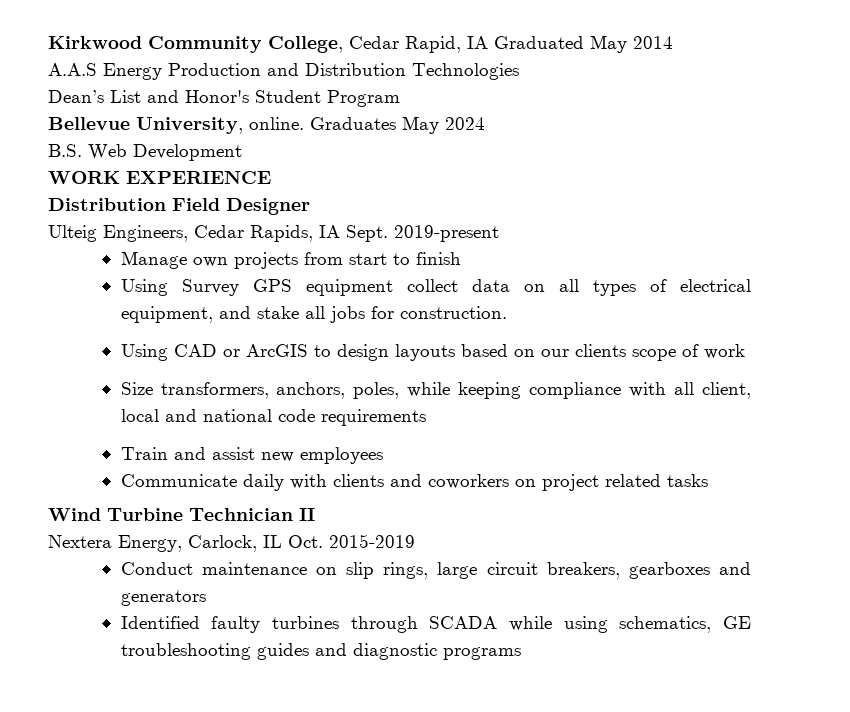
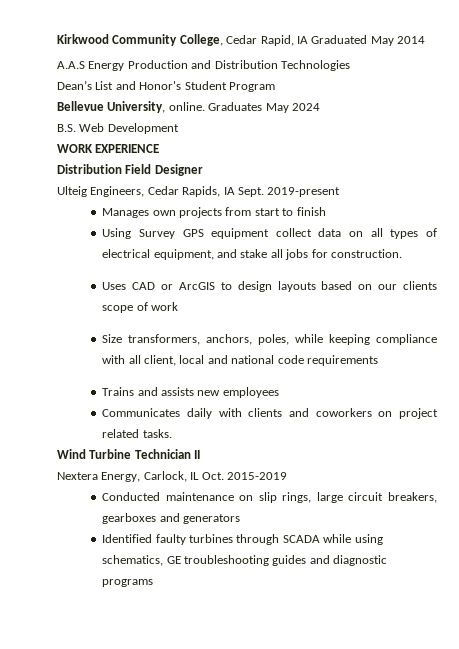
[120,251,187,269] Manage -> [102,208,150,218] Manages
[120,344,168,361] Using -> [102,282,127,290] Uses
[120,447,255,460] Train and assist -> [102,387,195,396] Trains and assists
[120,474,237,487] Communicate -> [102,408,181,417] Communicates
[666,474,708,487] tasks -> [142,429,172,438] tasks.
[120,562,193,575] Conduct -> [102,492,161,501] Conducted

